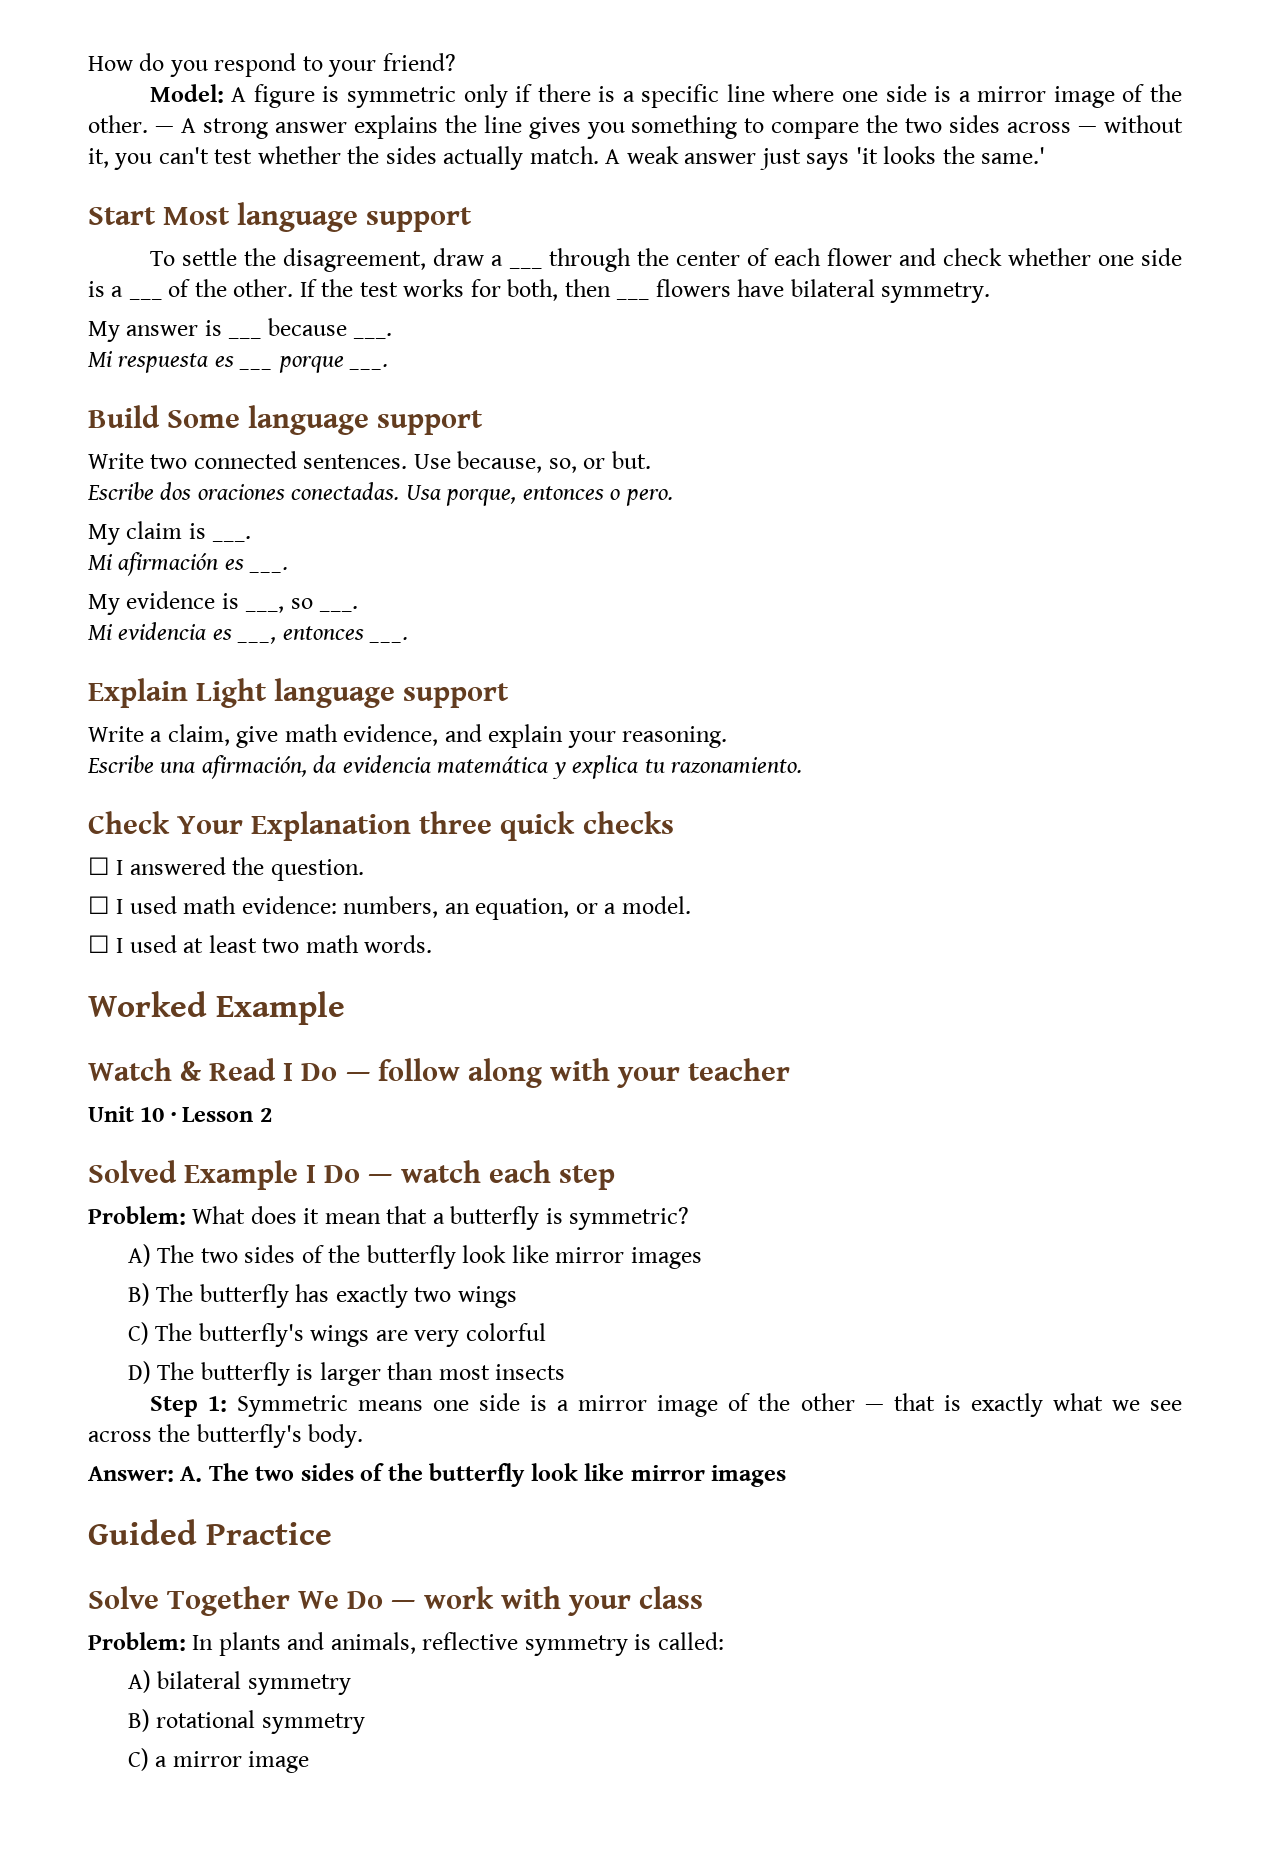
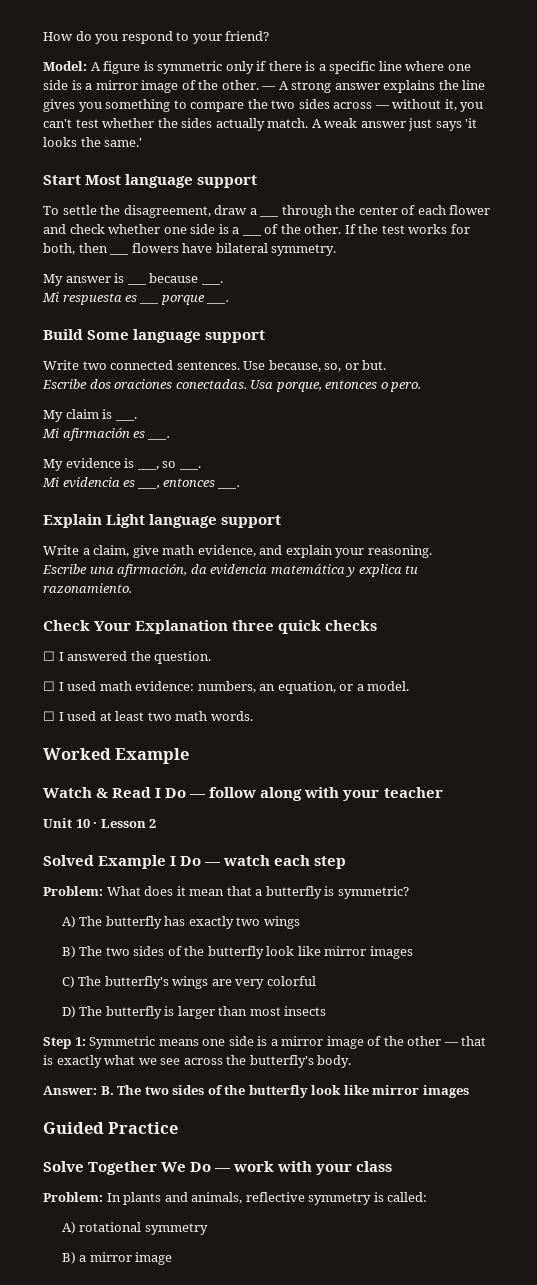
[200,1245,702,1269] [127,1283,517,1308] two sides of the butterfly look like mirror images // B) The butterfly has exactly two wings -> [105,916,300,929] [61,946,413,959] butterfly has exactly two wings // B) The two sides of the butterfly look like mirror images
[180,1466,203,1482] A. -> [100,1086,114,1095] B.
[157,1671,242,1689] bilateral -> [79,1222,142,1232] rotational
[156,1710,365,1734] [127,1748,149,1771] rotational symmetry // C) -> (76, 1258) none

